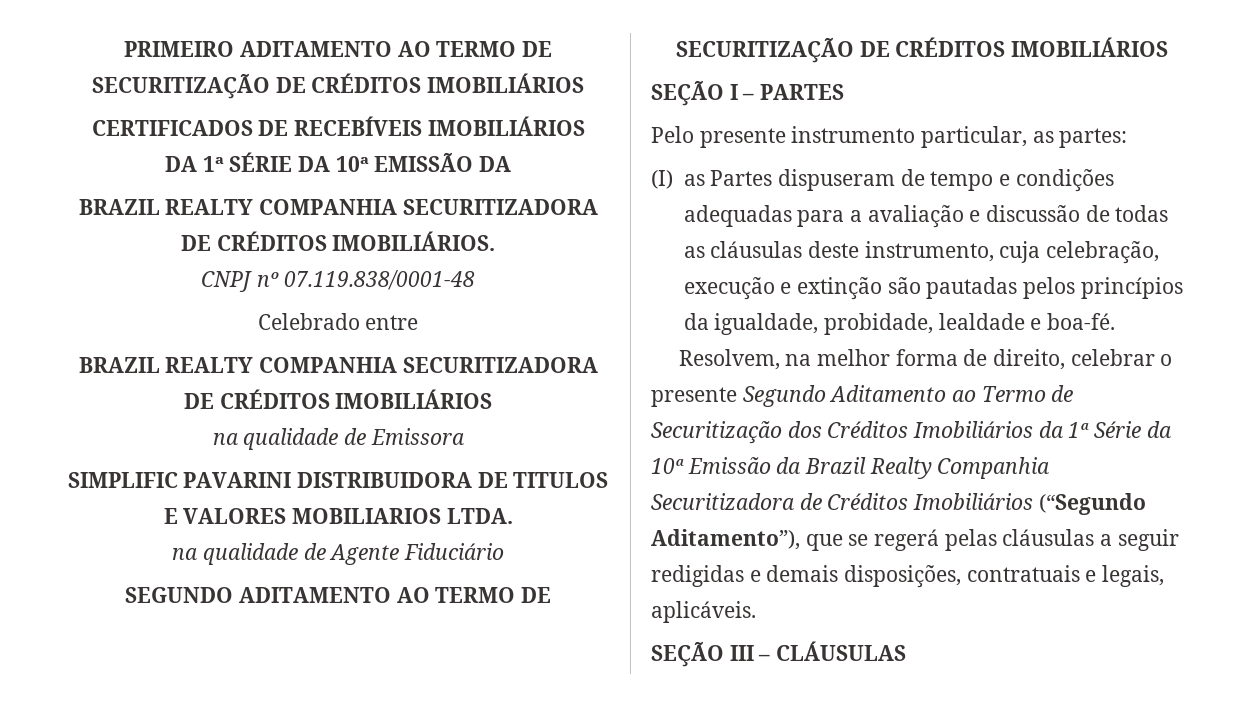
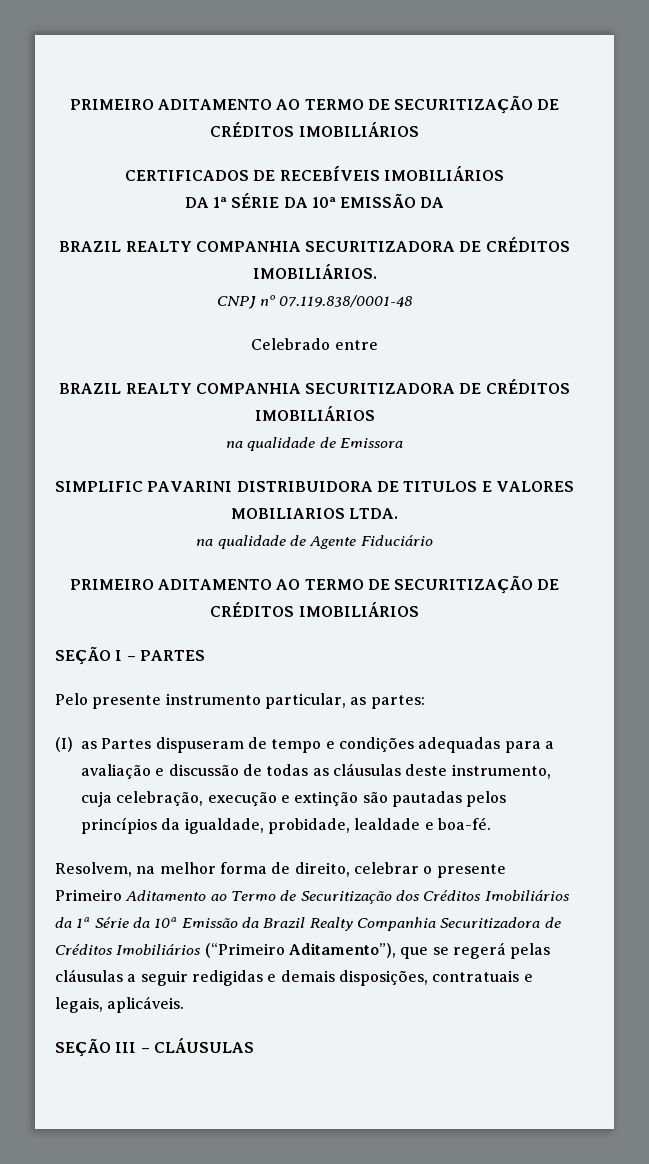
[125,587,234,603] SEGUNDO -> [69,579,154,590] PRIMEIRO
[742,385,826,407] Segundo -> [55,889,122,901] Primeiro
[1038,493,1146,515] (“Segundo -> [204,943,285,958] (“Primeiro

